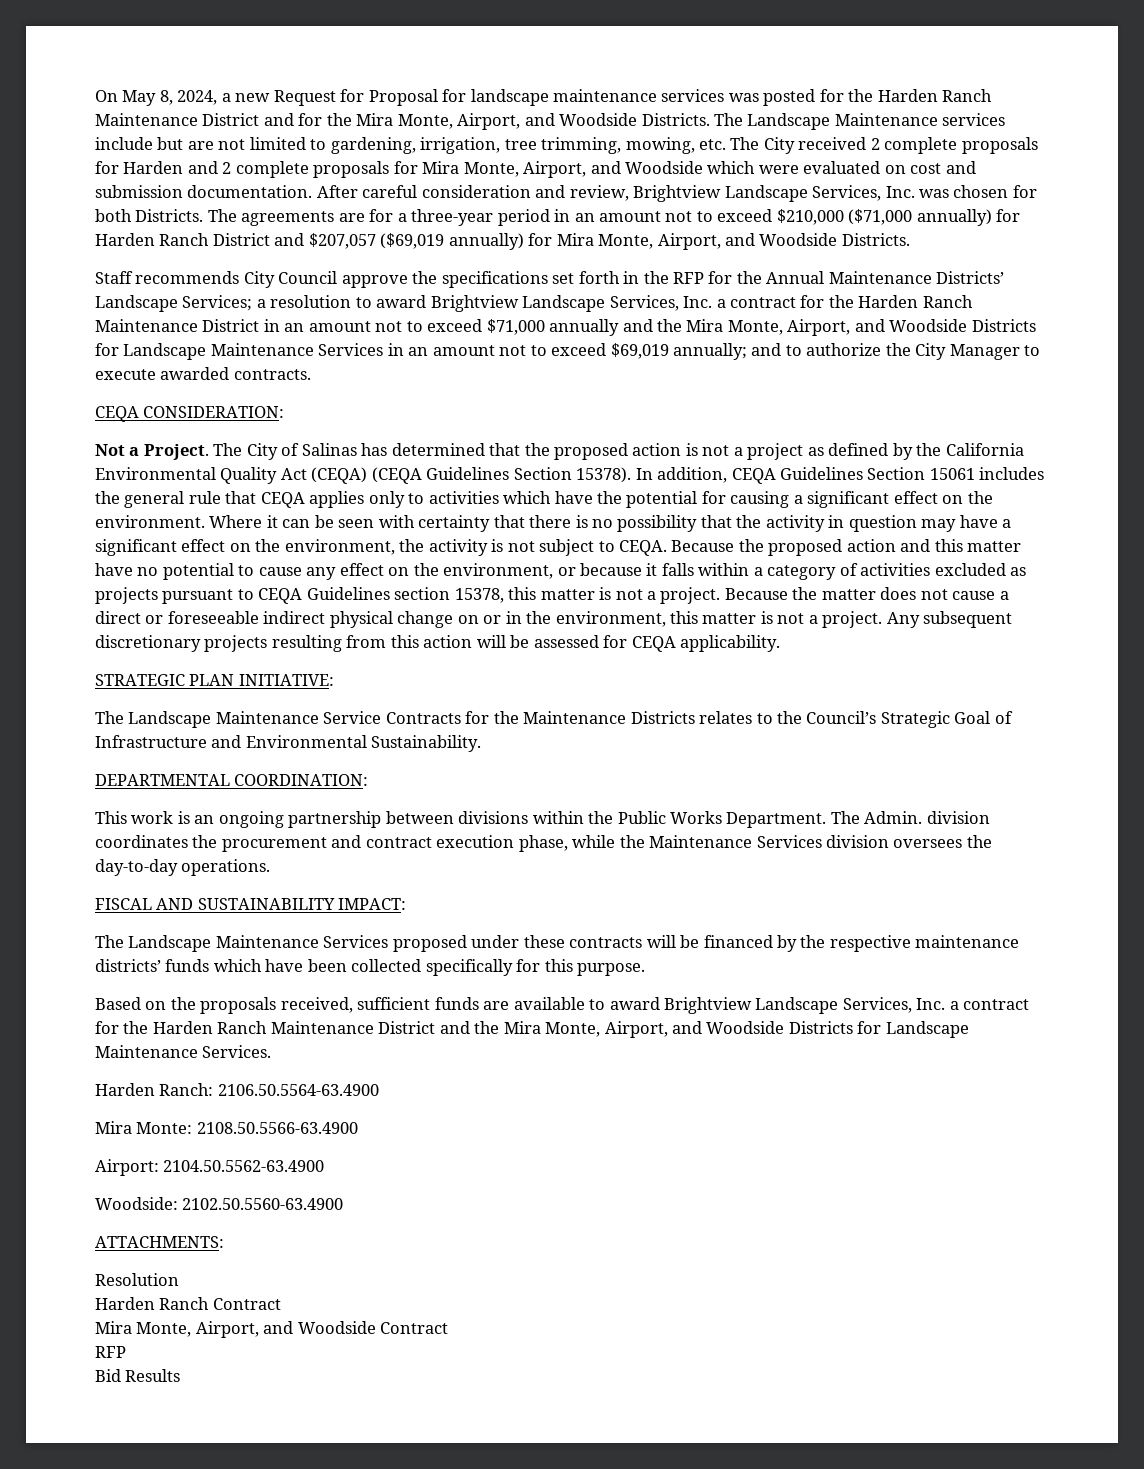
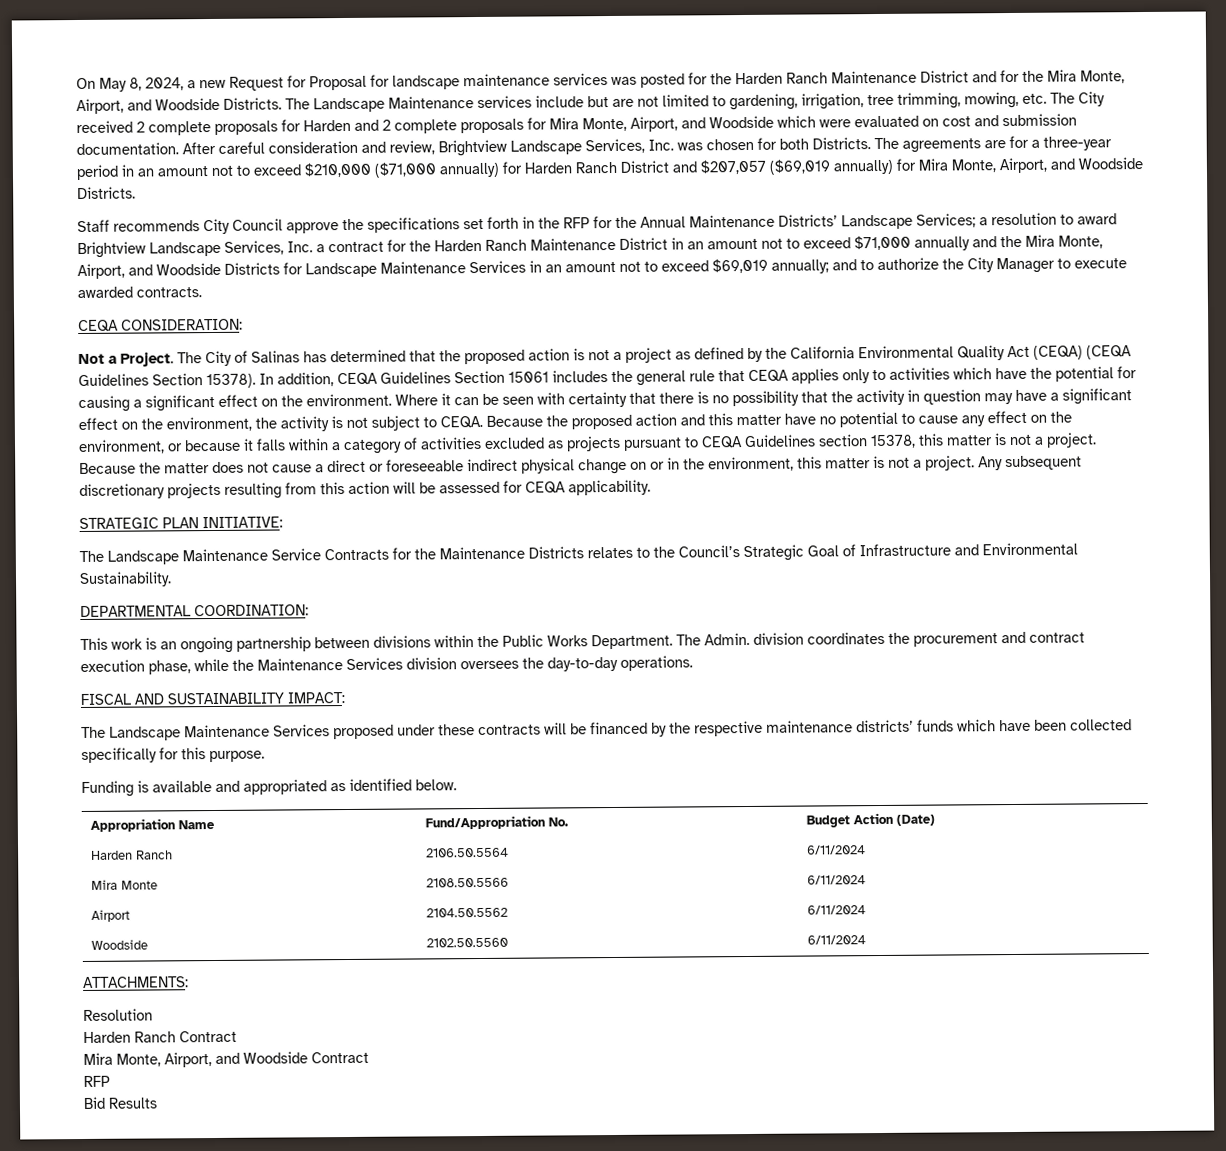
[95,997,1030,1014] [95,1021,969,1038] [95,1045,272,1058] [95,1083,379,1096] [95,1121,358,1134] [95,1159,325,1176] [95,1197,344,1210] Based on the proposals received, sufficient funds are available to award Brightview Landscape Services, Inc. a contract for the Harden Ranch Maintenance District and the Mira Monte, Airport, and Woodside Districts for Landscape Maintenance Services. // Harden Ranch: 2106.50.5564-63.4900 // Mira Monte: 2108.50.5566-63.4900 // Airport: 2104.50.5562-63.4900 // Woodside: 2102.50.5560-63.4900 -> [81,778,457,797] [89,818,215,832] [424,815,568,830] [805,812,935,828] [90,850,173,860] [425,847,509,858] [806,845,866,855] [90,879,158,890] [425,877,509,888] [806,875,866,885] [90,909,130,922] [425,907,508,918] [806,905,866,915] [90,939,148,950] [425,937,508,948] [806,935,866,945] Funding is available and appropriated as identified below. // Appropriation Name | Fund/Appropriation No. | Budget Action (Date) // Harden Ranch | 2106.50.5564 | 6/11/2024 // Mira Monte | 2108.50.5566 | 6/11/2024 // Airport | 2104.50.5562 | 6/11/2024 // Woodside | 2102.50.5560 | 6/11/2024

